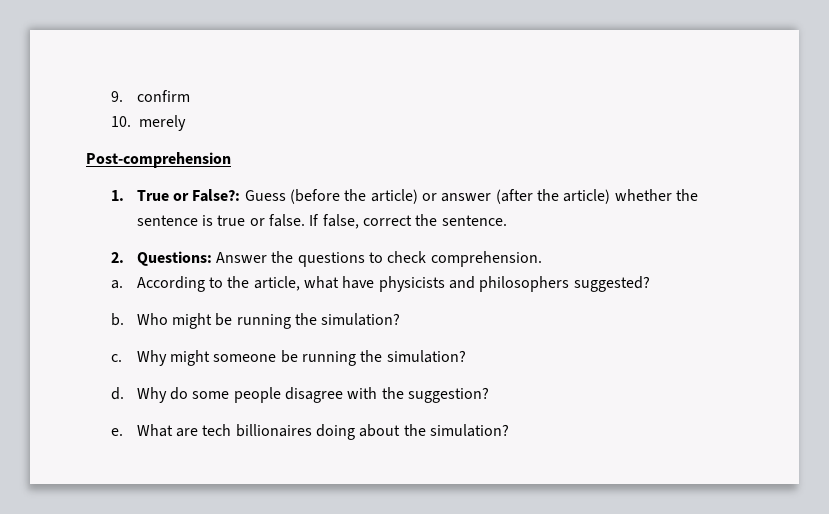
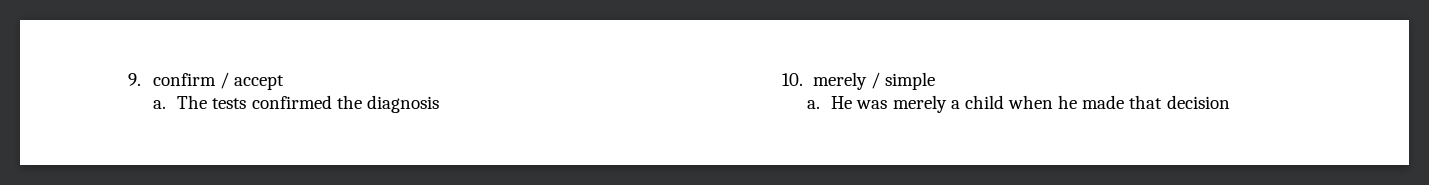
[111,115,187,131] [86,152,231,168] [111,189,698,204] [136,214,507,229] [111,251,542,267] [111,276,650,292] [111,313,401,329] [111,350,466,366] [111,387,489,403] [111,424,509,440] // 10. merely // Post-comprehension // 1. True or False?: Guess (before the article) or answer (after the article) whether the sentence is true or false. If false, correct the sentence. // 2. Questions: Answer the questions to check comprehension. // a. According to the article, what have physicists and philosophers suggested? // b. Who might be running the simulation? // c. Why might someone be running the simulation? // d. Why do some people disagree with the suggestion? // e. What are tech billionaires doing about the simulation? -> [220,72,285,90] [152,95,439,113] [782,72,936,90] [806,95,1230,113] / accept // a. The tests confirmed the diagnosis // 10. merely / simple // a. He was merely a child when he made that decision

